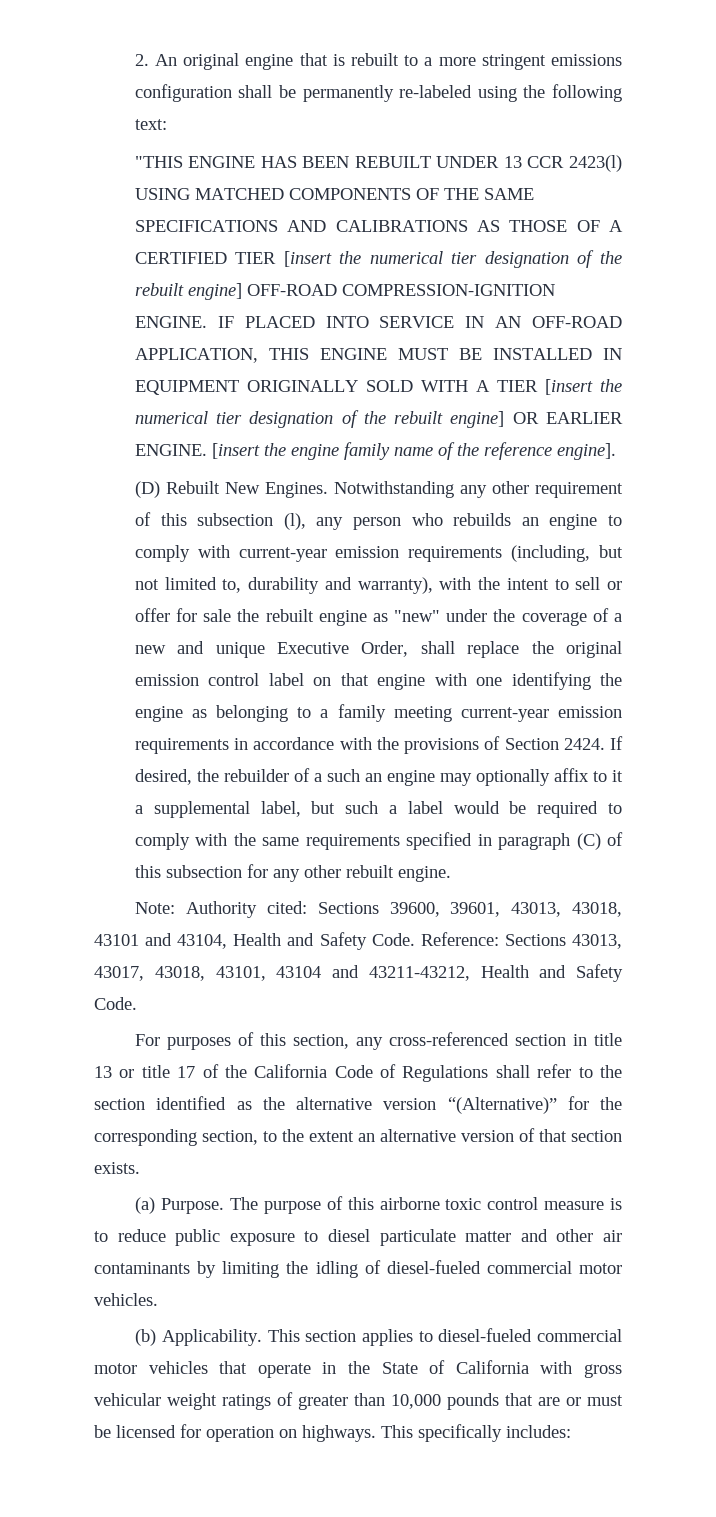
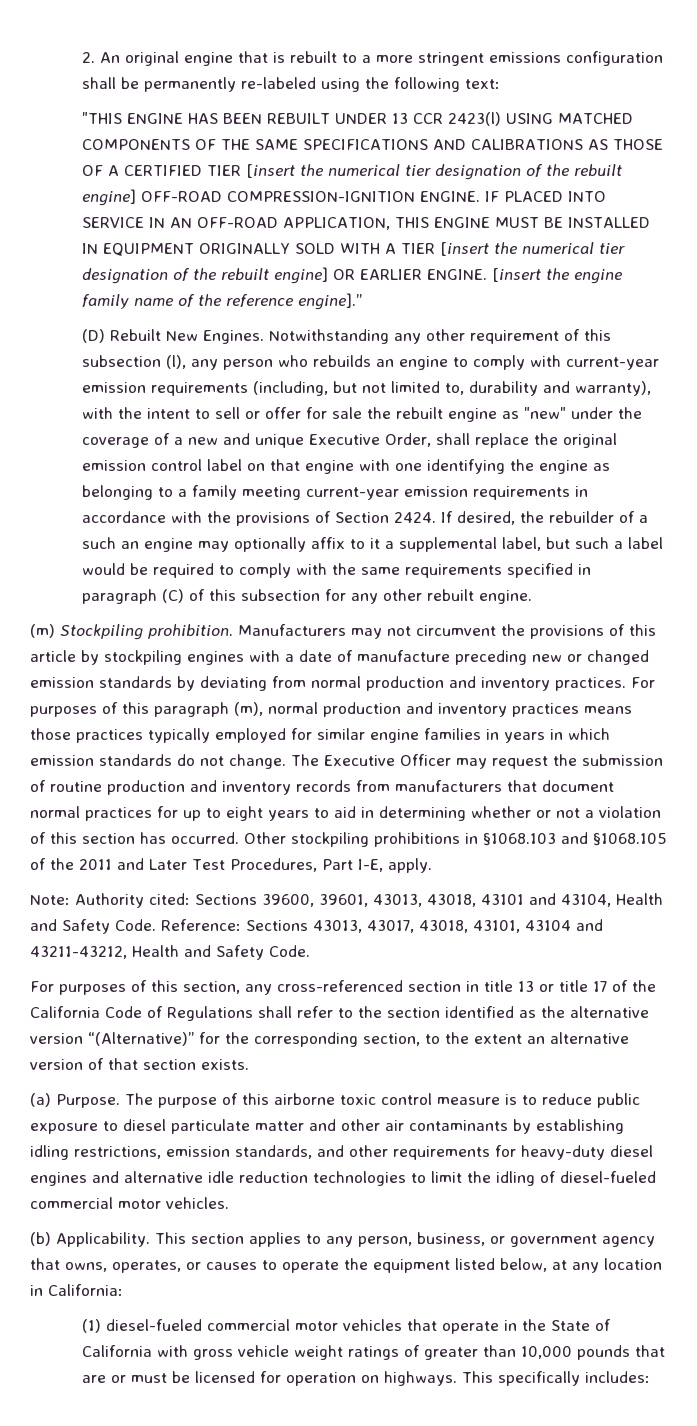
[556,443,616,460] engine]. -> [297,293,362,310] engine].”
(451, 874) none -> [30,624,656,640] [30,650,649,665] [30,676,655,691] [30,702,632,717] [30,728,610,743] [30,754,663,769] [30,780,614,795] [30,806,661,821] [30,832,667,847] [30,858,432,873] // (m) Stockpiling prohibition. Manufacturers may not circumvent the provisions of this article by stockpiling engines with a date of manufacture preceding new or changed emission standards by deviating from normal production and inventory practices. For purposes of this paragraph (m), normal production and inventory practices means those practices typically employed for similar engine families in years in which emission standards do not change. The Executive Officer may request the submission of routine production and inventory records from manufacturers that document normal practices for up to eight years to aid in determining whether or not a violation of this section has occurred. Other stockpiling prohibitions in §1068.103 and §1068.105 of the 2011 and Later Test Procedures, Part I-E, apply.
[222,1261,280,1278] limiting -> [536,1119,624,1134] [30,1145,653,1160] [30,1171,462,1186] establishing idling restrictions, emission standards, and other requirements for heavy-duty diesel engines and alternative idle reduction technologies to limit
(433, 1336) none -> [326,1232,655,1247] [30,1258,662,1273] [30,1284,123,1296] [81,1319,101,1333] any person, business, or government agency that owns, operates, or causes to operate the equipment listed below, at any location in California: // (1)
[94,1393,161,1406] vehicular -> [237,1345,289,1357] vehicle

